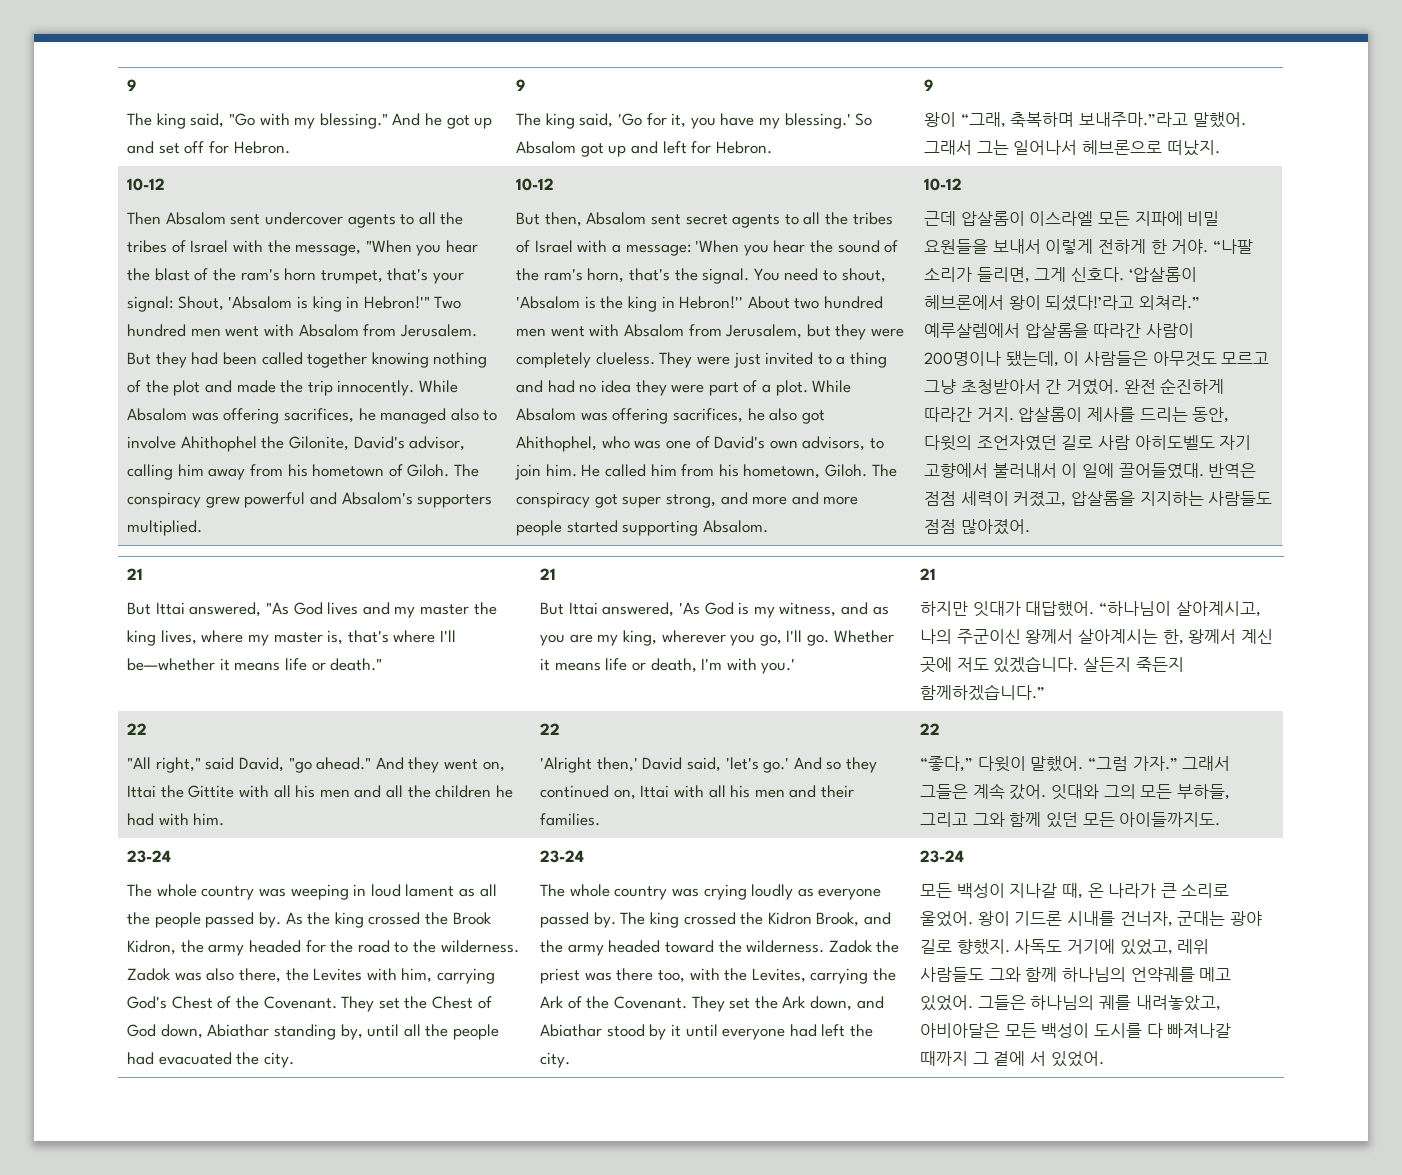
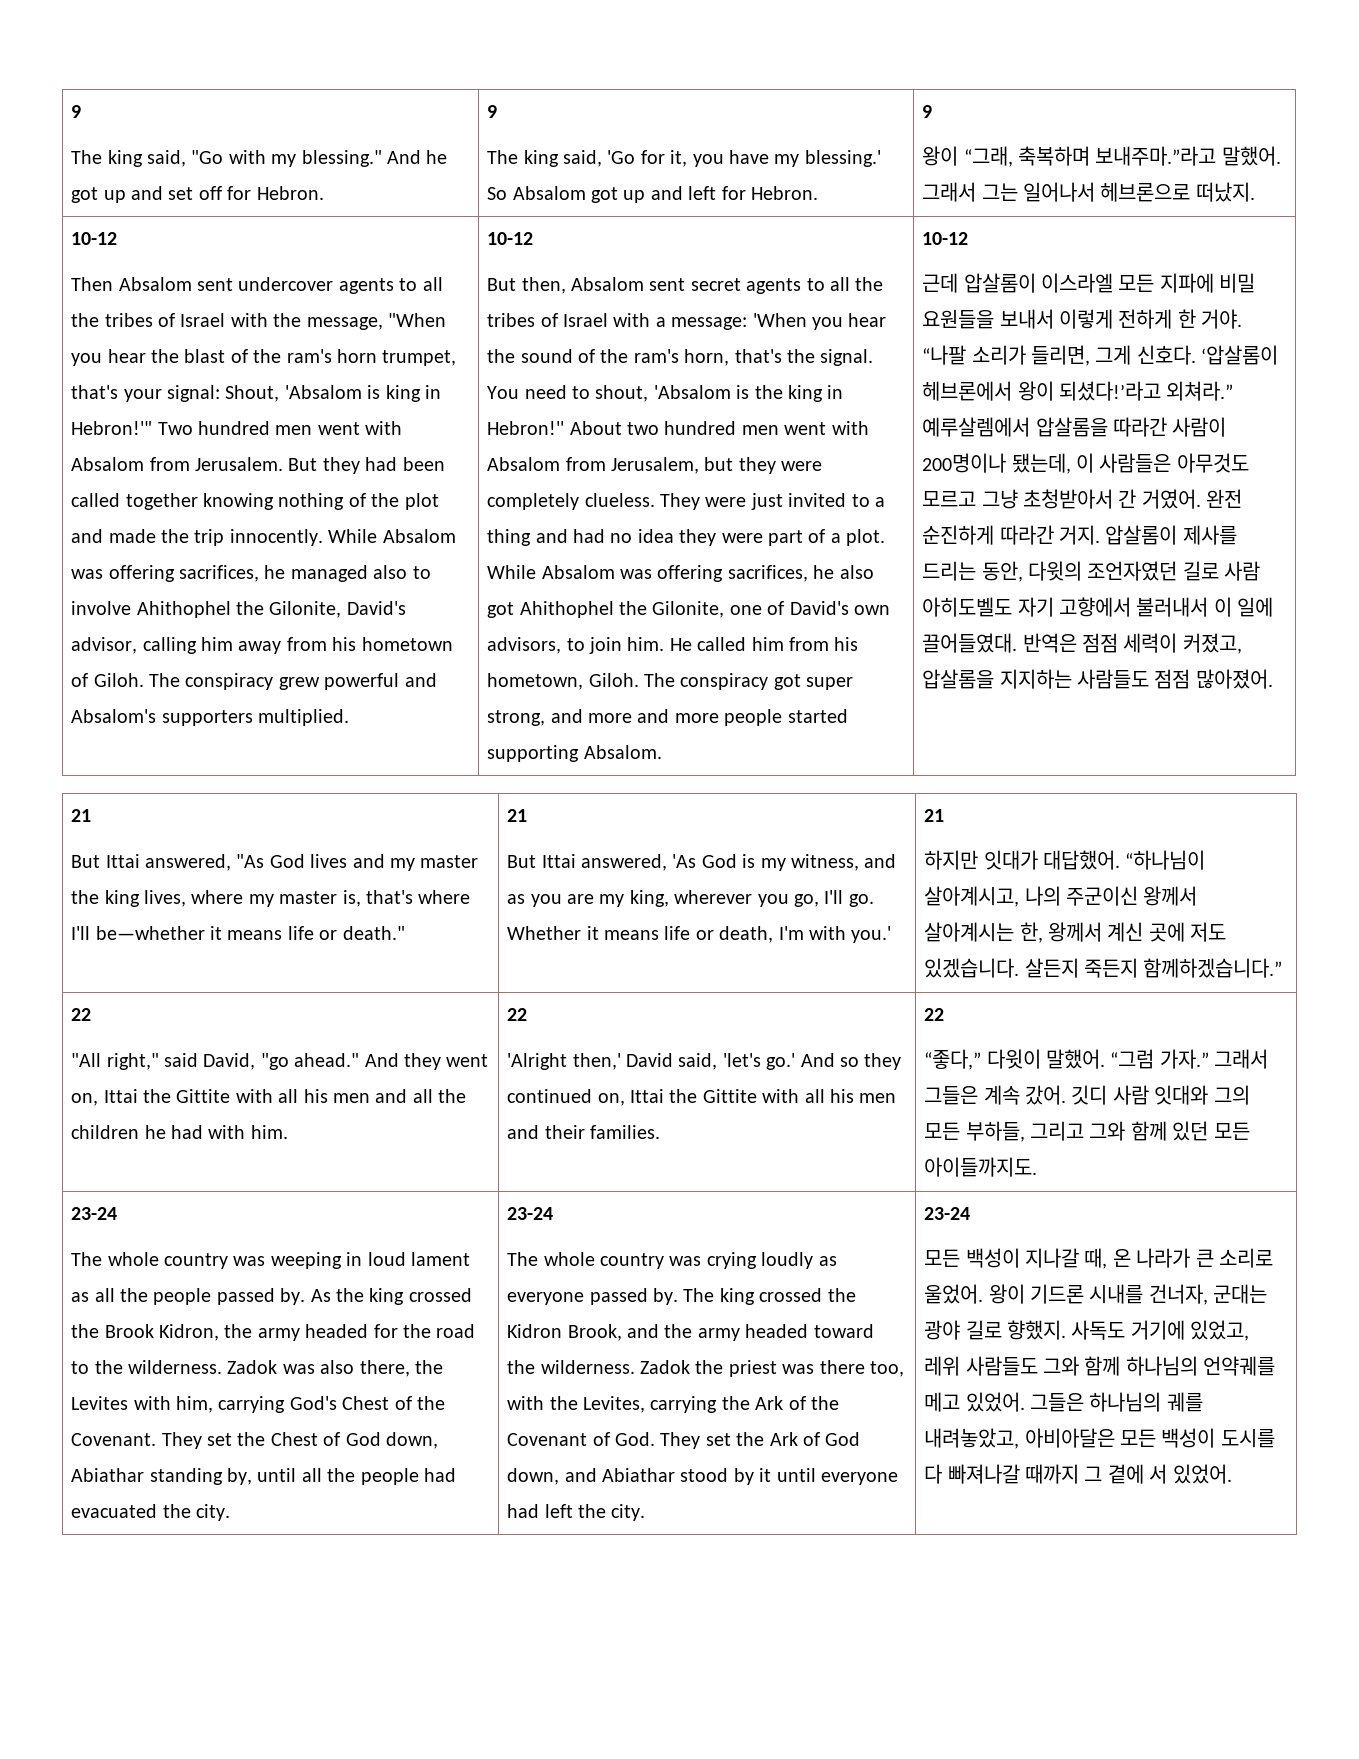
[516,436,662,452] Ahithophel, who was -> [519,601,725,618] Ahithophel the Gilonite,
(670, 791) none -> [669,1089,757,1103] the Gittite
(1047, 792) none -> [1071,1085,1149,1105] 깃디 사람
[614,996,688,1009] Covenant. -> [507,1432,655,1446] Covenant of God.
(806, 1002) none -> [802,1432,861,1446] of God

